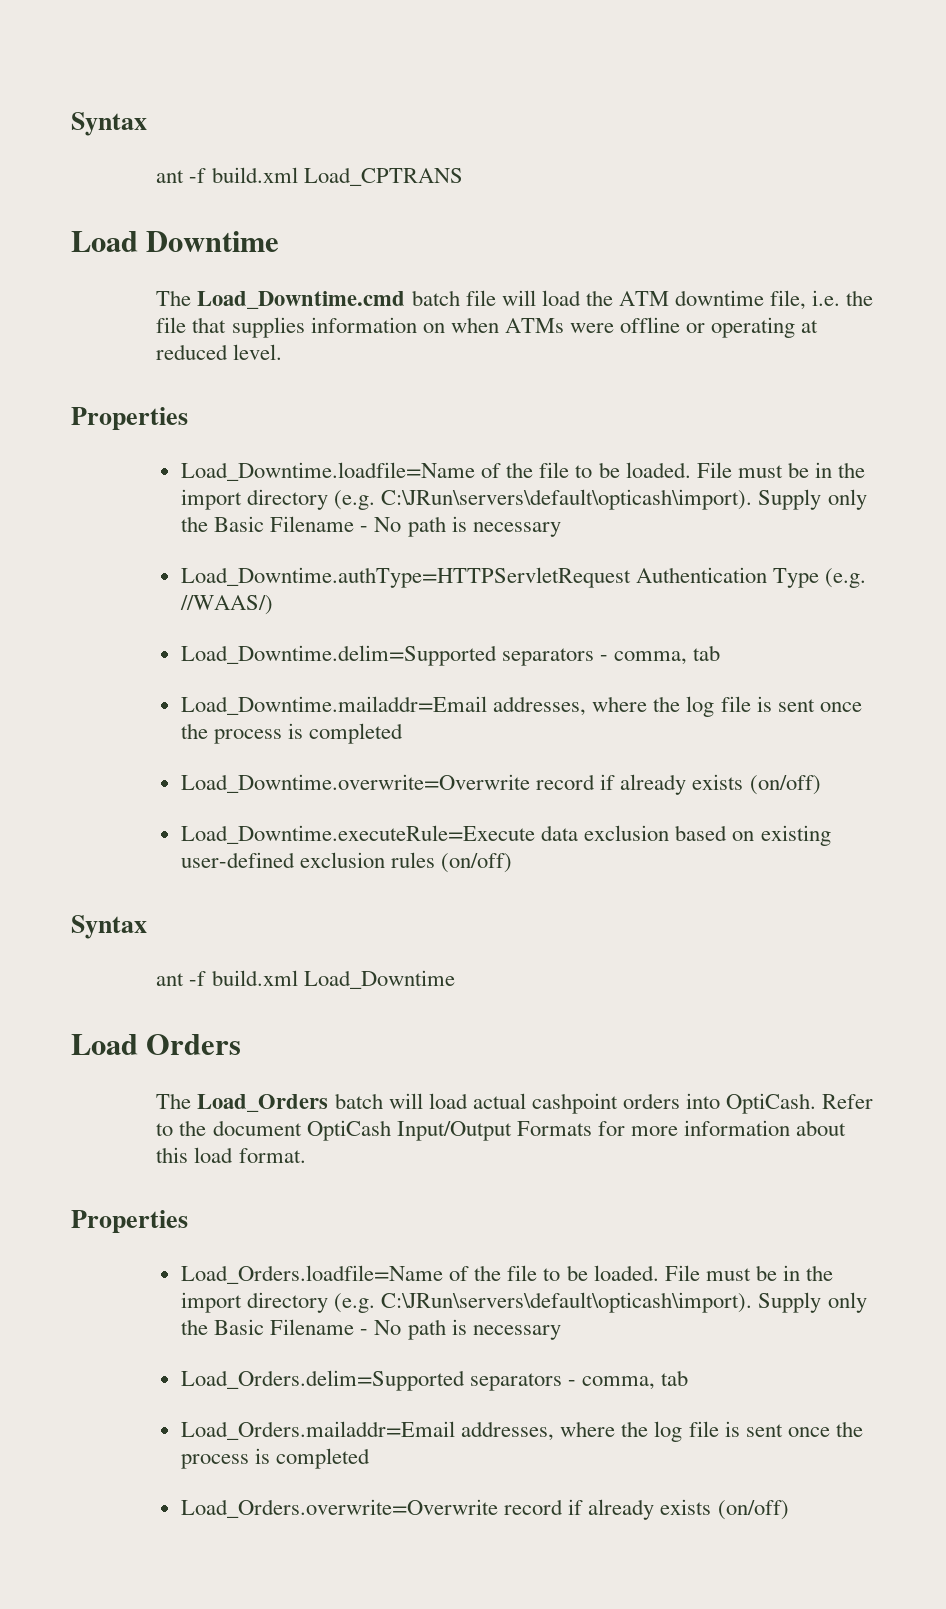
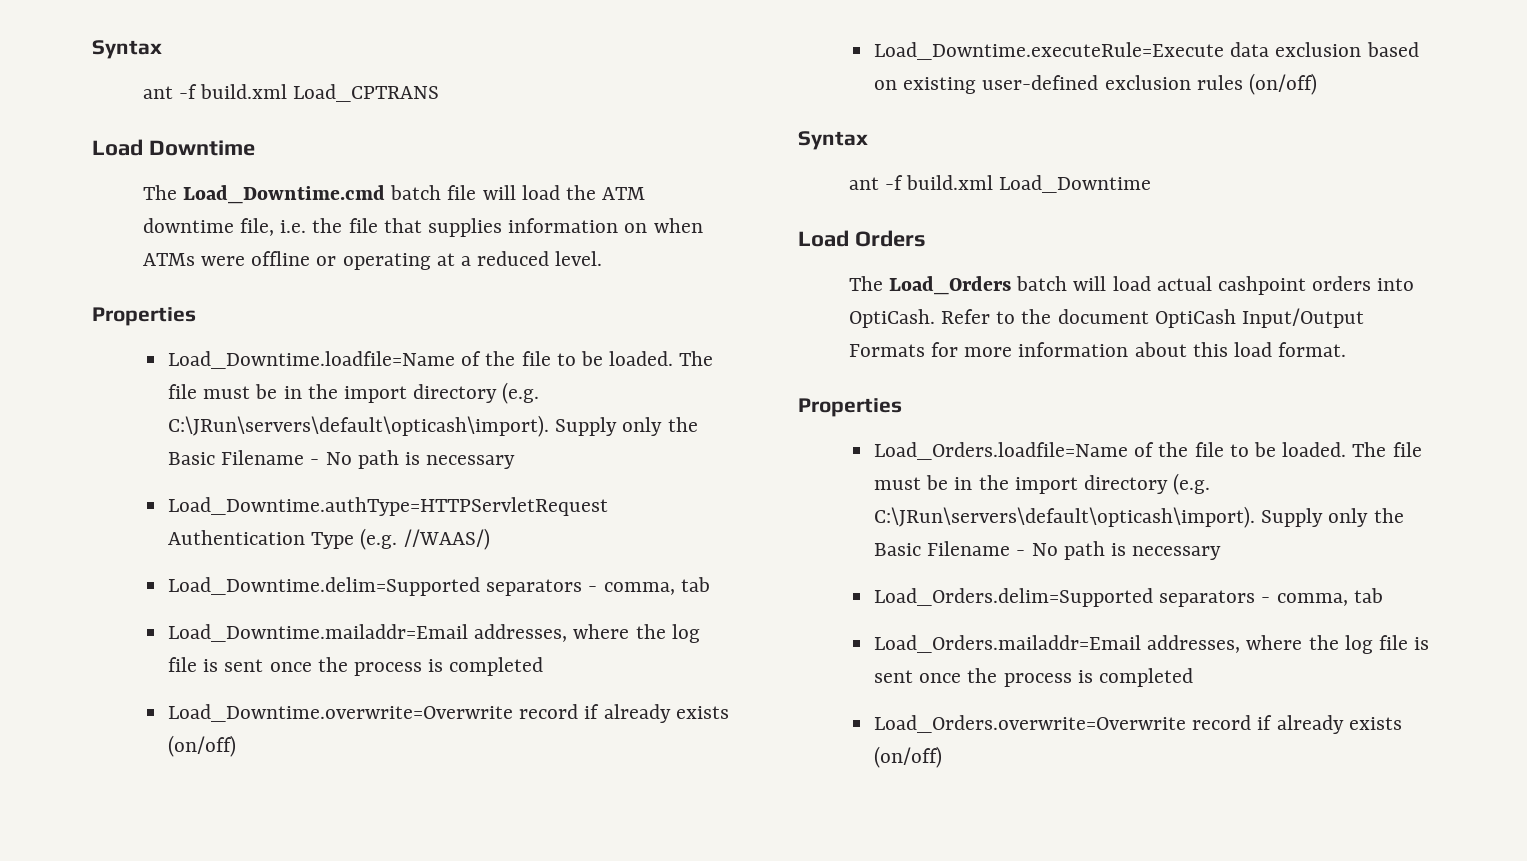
(819, 326) none -> [460,256,471,266] a
[696,462,732,478] File -> [679,351,714,366] [168,384,198,399] The file
[664,1265,700,1281] File -> [1352,442,1422,457] The file

